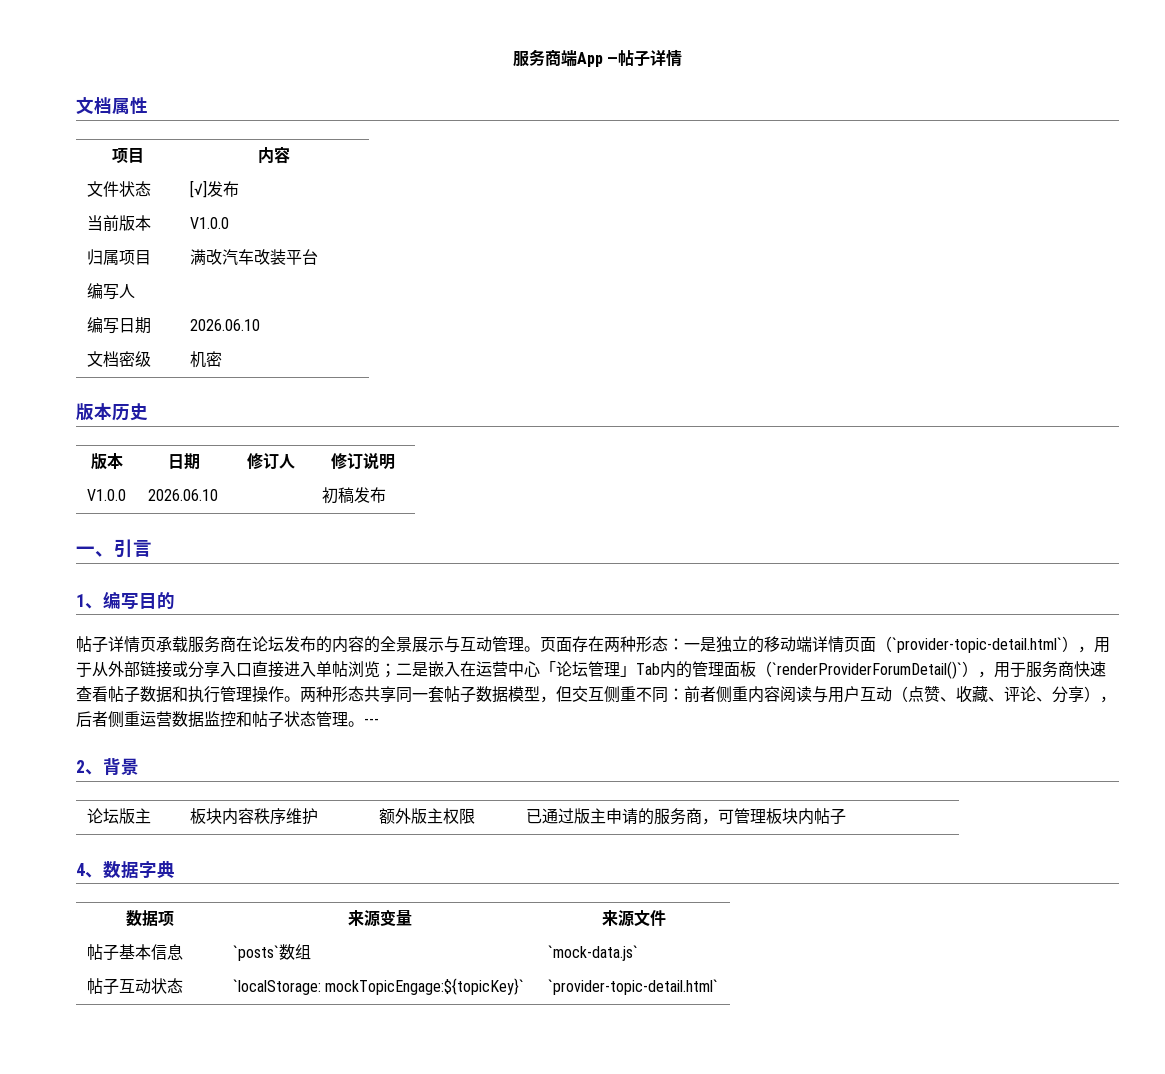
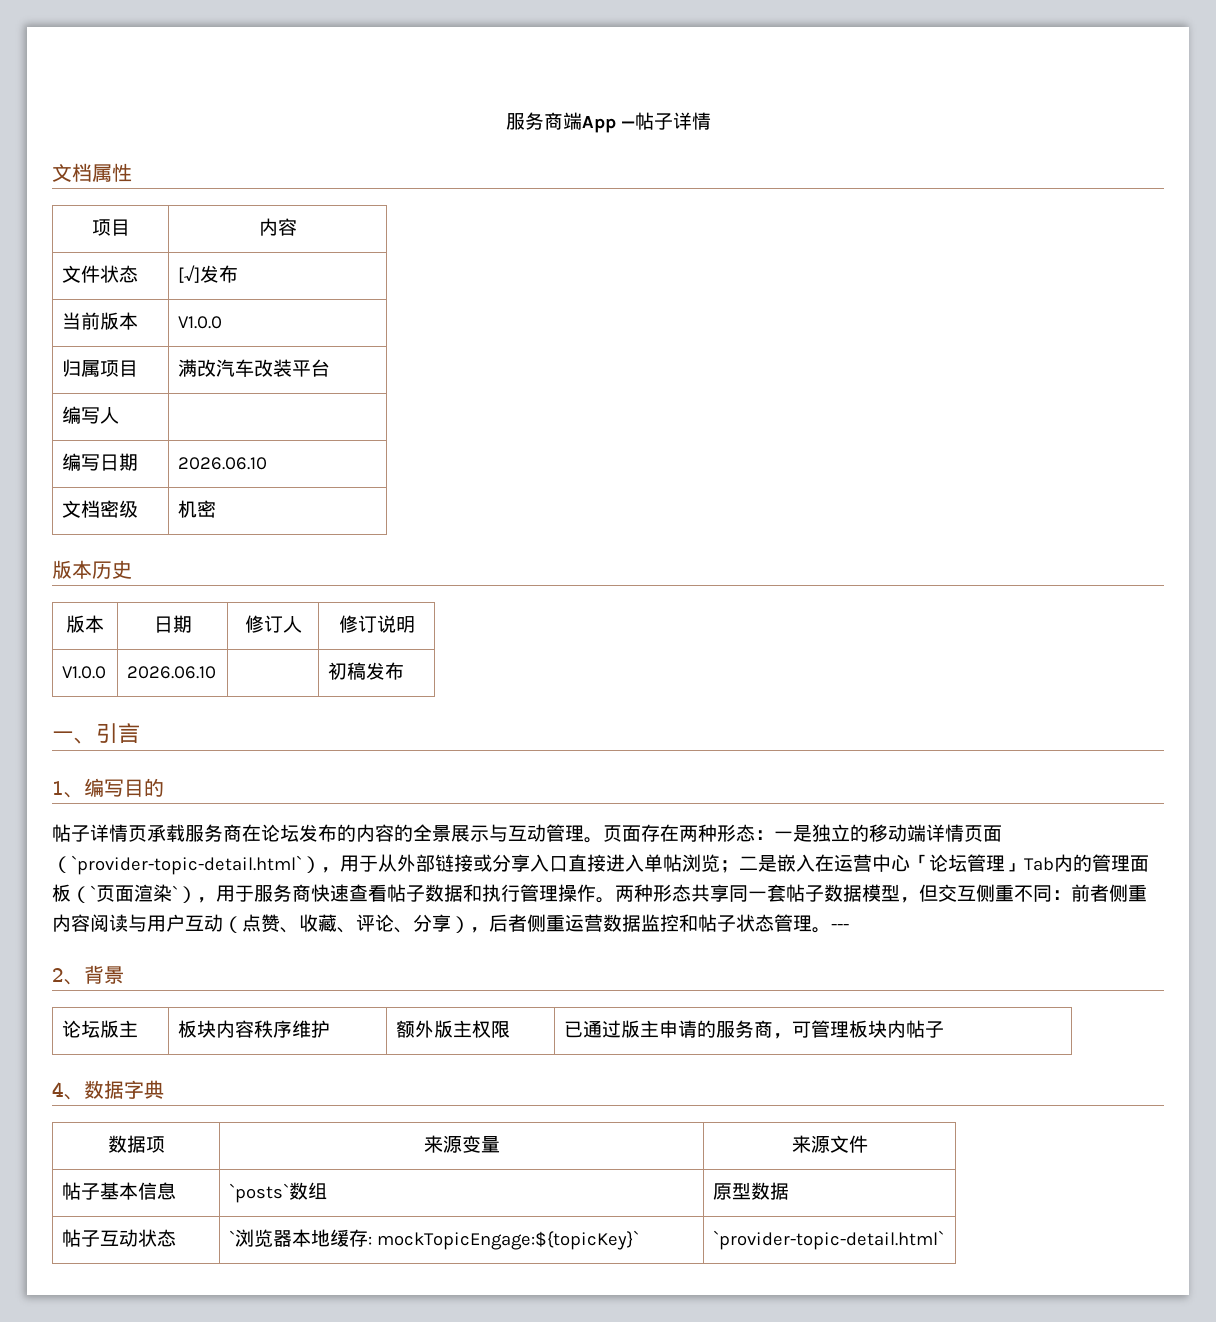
[772,661,962,679] `renderProviderForumDetail()` -> [90,884,178,902] `页面渲染`
[547,945,638,961] `mock-data.js` -> [713,1182,790,1200] 原型数据
[232,979,321,995] `localStorage: -> [229,1229,373,1247] `浏览器本地缓存:

